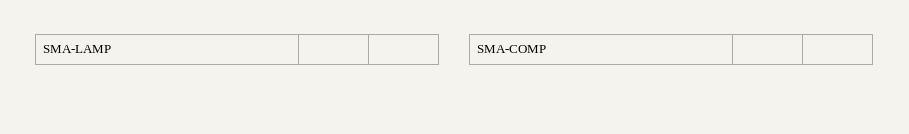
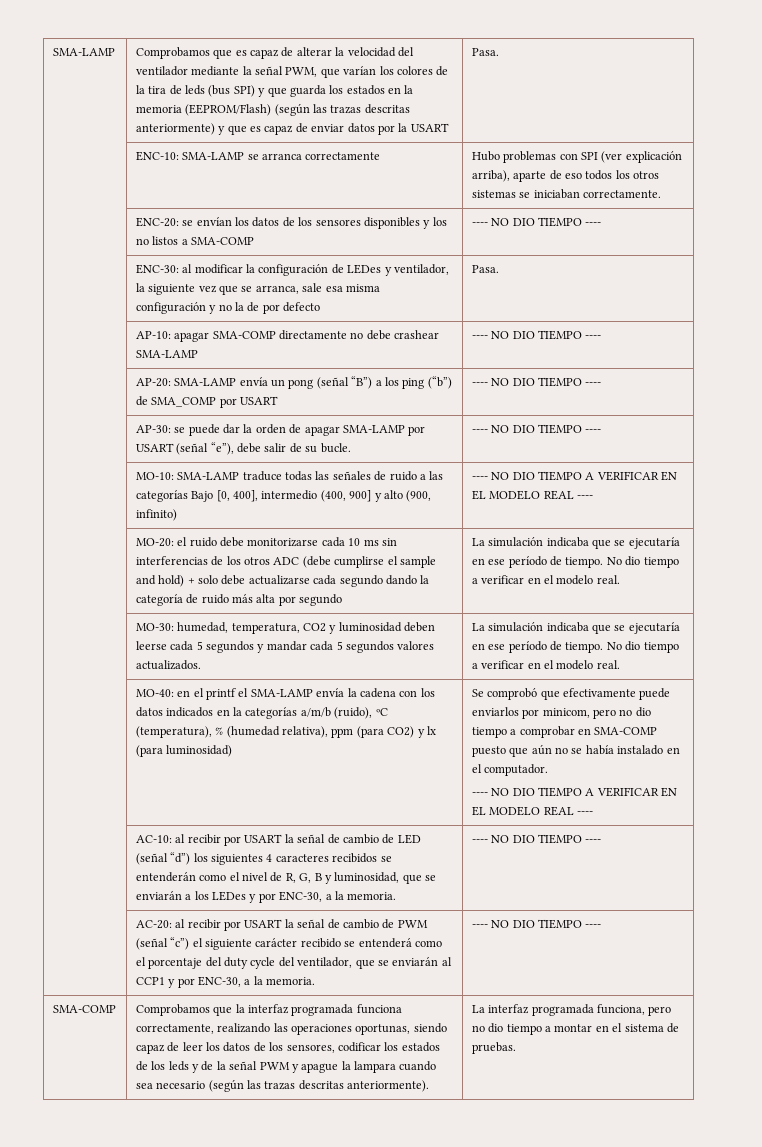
[42,45,111,53] [476,45,546,53] SMA-LAMP | | // SMA-COMP | | -> [52,48,115,56] [135,47,414,59] [135,66,449,78] [135,85,414,97] [135,103,410,116] [135,123,449,135] [471,48,499,56] [135,151,381,161] [471,151,682,163] [471,170,660,182] [471,189,662,199] [135,217,447,229] [135,236,255,245] [471,217,602,227] [135,264,449,276] [135,283,380,295] [135,302,321,314] [471,265,499,273] [135,330,440,342] [135,350,198,358] [471,330,602,340] [135,376,452,389] [135,396,279,408] [471,377,602,387] [135,424,426,436] [135,442,351,455] [471,424,602,434] [135,471,444,481] [135,490,432,502] [135,509,177,521] [471,471,678,481] [471,490,594,500] [135,537,397,547] [135,556,436,568] [135,575,430,587] [135,594,343,606] [471,537,680,549] [471,556,679,568] [471,575,620,585] [135,622,436,634] [135,641,435,653] [135,660,201,670] [471,622,680,634] [471,641,679,653] [471,660,620,670] [135,688,435,700] [135,707,388,719] [135,726,436,738] [135,745,233,757] [471,688,671,700] [471,707,651,719] [471,726,658,738] [471,744,680,757] [471,764,549,776] [471,787,678,797] [471,806,594,816] [135,834,421,846] [135,852,392,865] [135,872,437,884] [135,891,397,903] [471,834,602,844] [135,919,428,931] [135,937,442,950] [135,957,452,969] [135,976,316,988] [471,919,602,929] [52,1005,116,1013] [135,1004,402,1016] [135,1023,447,1035] [135,1042,440,1054] [135,1061,437,1073] [135,1079,430,1092] [471,1004,672,1016] [471,1023,679,1035] [471,1042,516,1054] SMA-LAMP | Comprobamos que es capaz de alterar la velocidad del ventilador mediante la señal PWM, que varían los colores de la tira de leds (bus SPI) y que guarda los estados en la memoria (EEPROM/Flash) (según las trazas descritas anteriormente) y que es capaz de enviar datos por la USART | Pasa. // | ENC-10: SMA-LAMP se arranca correctamente | Hubo problemas con SPI (ver explicación arriba), aparte de eso todos los otros sistemas se iniciaban correctamente. // | ENC-20: se envían los datos de los sensores disponibles y los no listos a SMA-COMP | ---- NO DIO TIEMPO ---- // | ENC-30: al modificar la configuración de LEDes y ventilador, la siguiente vez que se arranca, sale esa misma configuración y no la de por defecto | Pasa. // | AP-10: apagar SMA-COMP directamente no debe crashear SMA-LAMP | ---- NO DIO TIEMPO ---- // | AP-20: SMA-LAMP envía un pong (señal “B”) a los ping (“b”) de SMA_COMP por USART | ---- NO DIO TIEMPO ---- // | AP-30: se puede dar la orden de apagar SMA-LAMP por USART (señal “e”), debe salir de su bucle. | ---- NO DIO TIEMPO ---- // | MO-10: SMA-LAMP traduce todas las señales de ruido a las categorías Bajo [0, 400], intermedio (400, 900] y alto (900, infinito) | ---- NO DIO TIEMPO A VERIFICAR EN EL MODELO REAL ---- // | MO-20: el ruido debe monitorizarse cada 10 ms sin interferencias de los otros ADC (debe cumplirse el sample and hold) + solo debe actualizarse cada segundo dando la categoría de ruido más alta por segundo | La simulación indicaba que se ejecutaría en ese período de tiempo. No dio tiempo a verificar en el modelo real. // | MO-30: humedad, temperatura, CO2 y luminosidad deben leerse cada 5 segundos y mandar cada 5 segundos valores actualizados. | La simulación indicaba que se ejecutaría en ese período de tiempo. No dio tiempo a verificar en el modelo real. // | MO-40: en el printf el SMA-LAMP envía la cadena con los datos indicados en la categorías a/m/b (ruido), ºC (temperatura), % (humedad relativa), ppm (para CO2) y lx (para luminosidad) | Se comprobó que efectivamente puede enviarlos por minicom, pero no dio tiempo a comprobar en SMA-COMP puesto que aún no se había instalado en el computador. // ---- NO DIO TIEMPO A VERIFICAR EN EL MODELO REAL ---- // | AC-10: al recibir por USART la señal de cambio de LED (señal “d”) los siguientes 4 caracteres recibidos se entenderán como el nivel de R, G, B y luminosidad, que se enviarán a los LEDes y por ENC-30, a la memoria. | ---- NO DIO TIEMPO ---- // | AC-20: al recibir por USART la señal de cambio de PWM (señal “c”) el siguiente carácter recibido se entenderá como el porcentaje del duty cycle del ventilador, que se enviarán al CCP1 y por ENC-30, a la memoria. | ---- NO DIO TIEMPO ---- // SMA-COMP | Comprobamos que la interfaz programada funciona correctamente, realizando las operaciones oportunas, siendo capaz de leer los datos de los sensores, codificar los estados de los leds y de la señal PWM y apague la lampara cuando sea necesario (según las trazas descritas anteriormente). | La interfaz programada funciona, pero no dio tiempo a montar en el sistema de pruebas.

